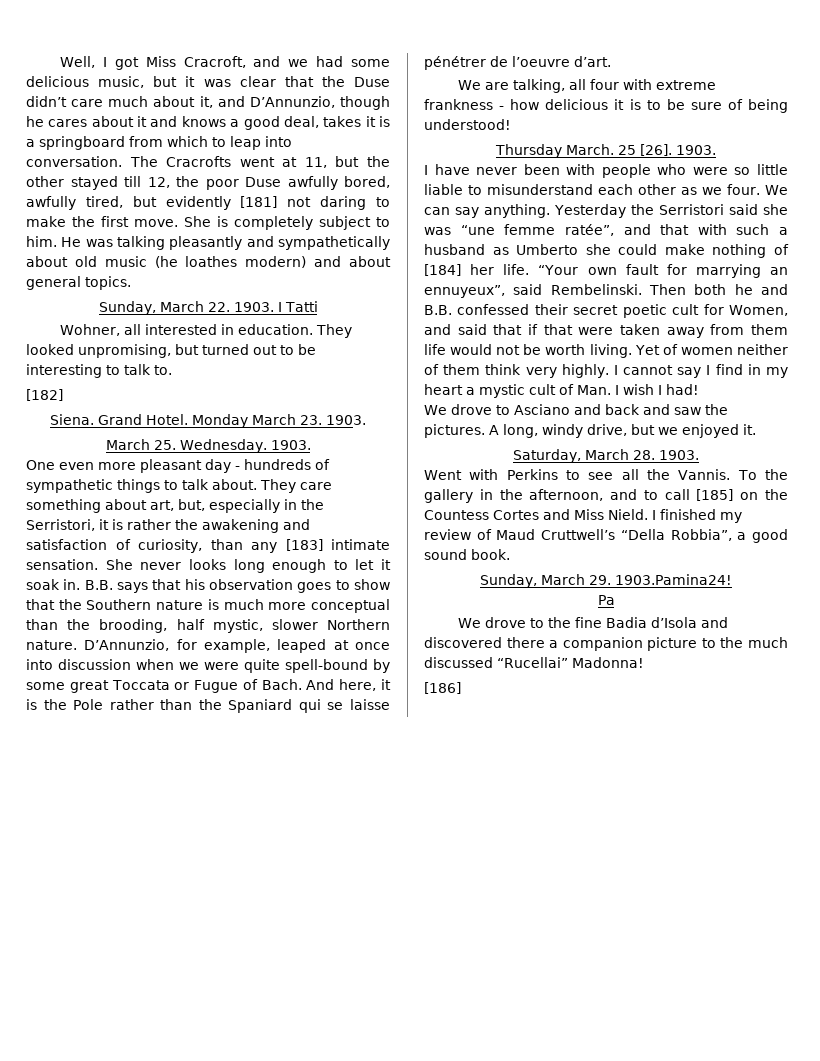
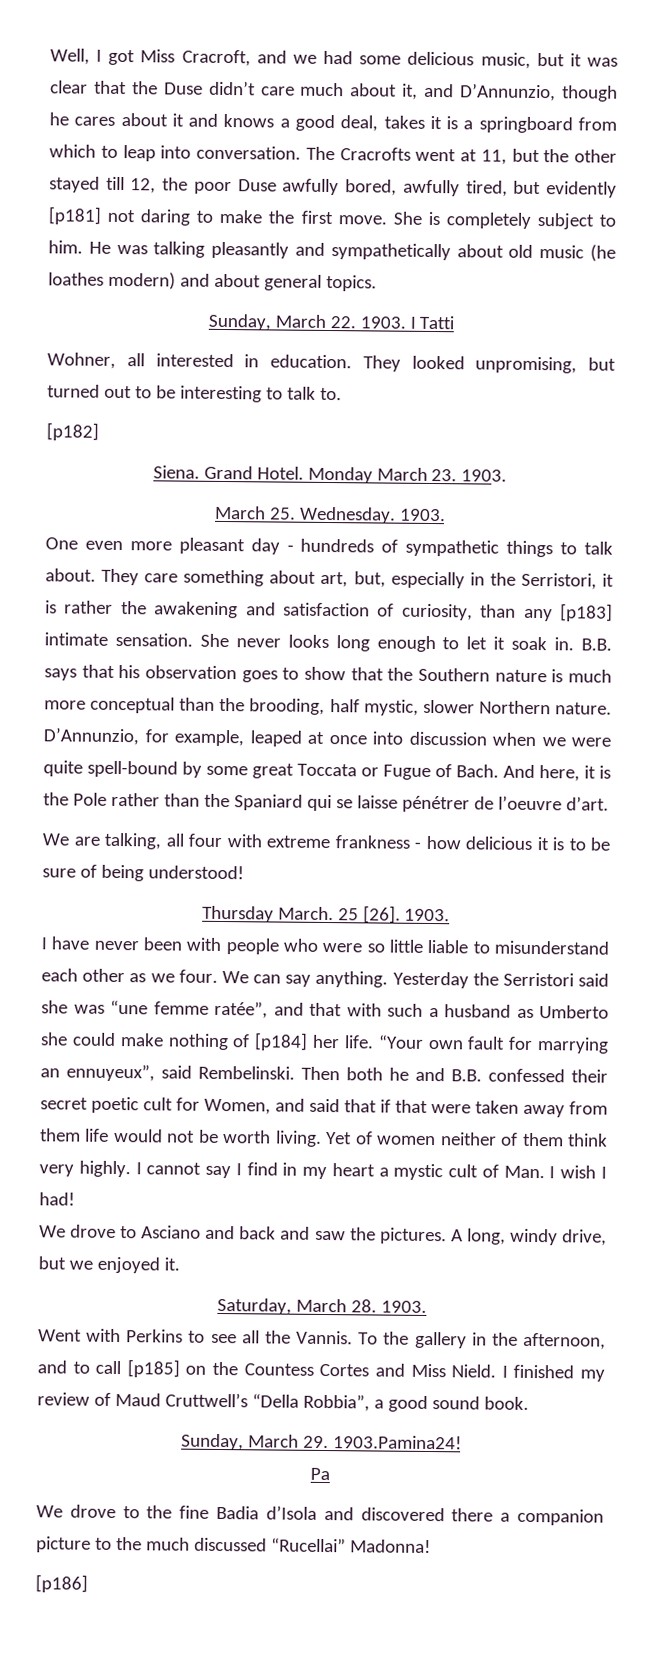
[240,196,278,208] [181] -> [48,206,102,225] [p181]
[26,389,63,401] [182] -> [46,422,99,441] [p182]
[285,539,323,551] [183] -> [559,603,613,622] [p183]
[424,264,461,276] [184] -> [254,1032,309,1051] [p184]
[696,489,734,501] [185] -> [126,1359,180,1378] [p185]
[424,682,461,694] [186] -> [35,1574,88,1593] [p186]

